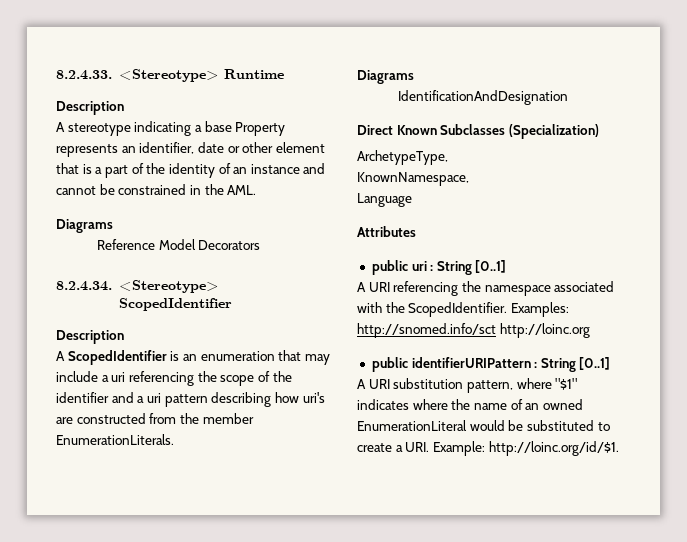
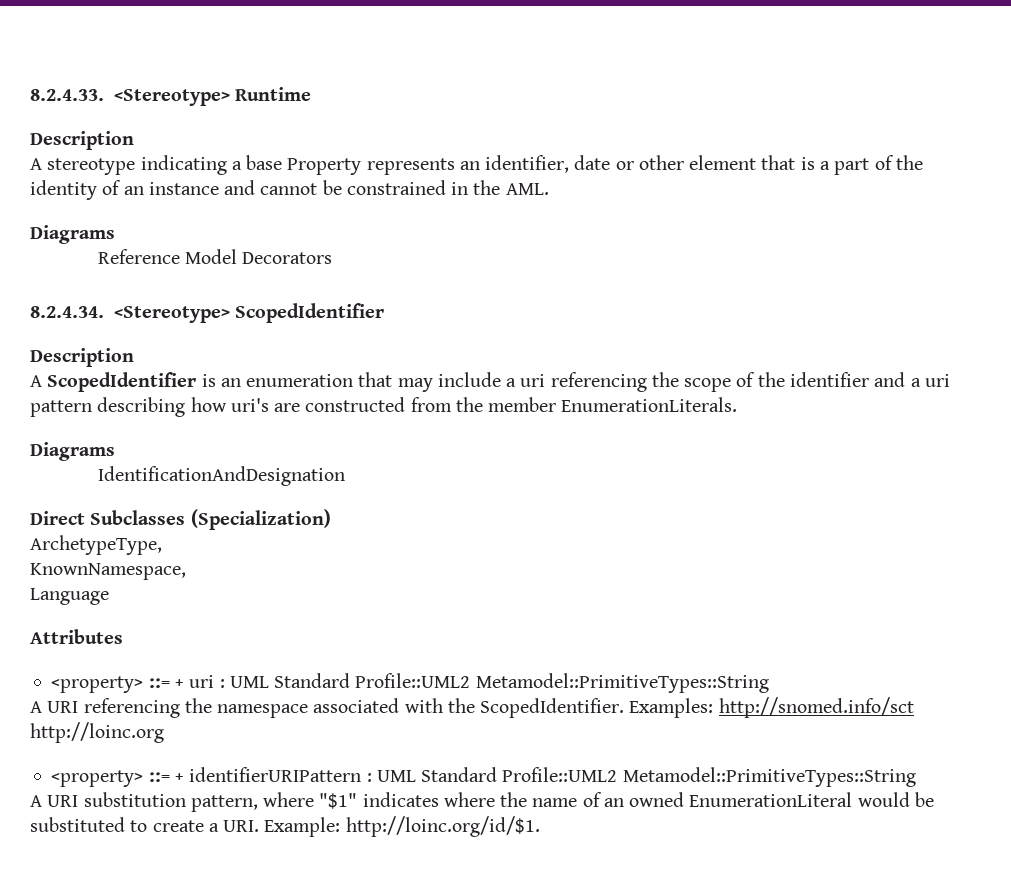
[396,125,437,135] Known -> (85, 518) none
[371,260,507,275] public uri : String [0..1] -> [51,673,769,693] <property> ::= + uri : UML Standard Profile::UML2 Metamodel::PrimitiveTypes::String
[371,357,611,372] public identifierURIPattern : String [0..1] -> [51,767,916,787] <property> ::= + identifierURIPattern : UML Standard Profile::UML2 Metamodel::PrimitiveTypes::String

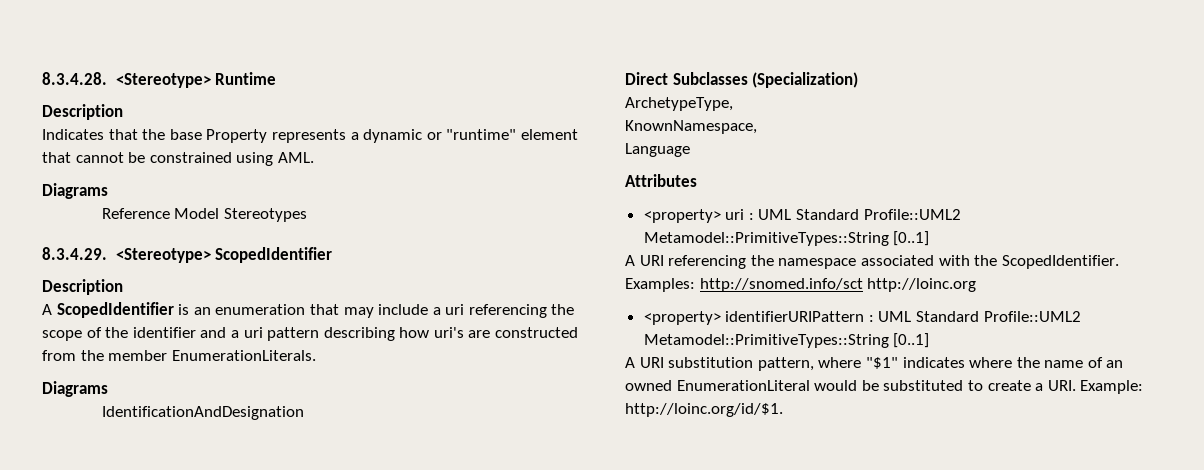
[30,89,104,101] 8.2.4.33. -> [42,72,107,85] 8.3.4.28.
[30,155,923,175] [30,180,256,200] A stereotype indicating a base Property represents an identifier, date or other element that is a part of the identity of an instance and -> [42,129,578,143] [42,152,71,163] Indicates that the base Property represents a dynamic or "runtime" element that
[451,180,501,195] in the -> [236,152,274,166] using
[242,252,333,264] [30,306,104,318] Decorators // 8.2.4.34. -> [223,208,307,222] [42,247,107,260] Stereotypes // 8.3.4.29.
[148,678,184,688] ::= + -> (721, 216) none
(769, 683) none -> [893,231,930,246] [0..1]
[148,772,184,782] ::= + -> (721, 318) none
(916, 777) none -> [893,333,930,348] [0..1]

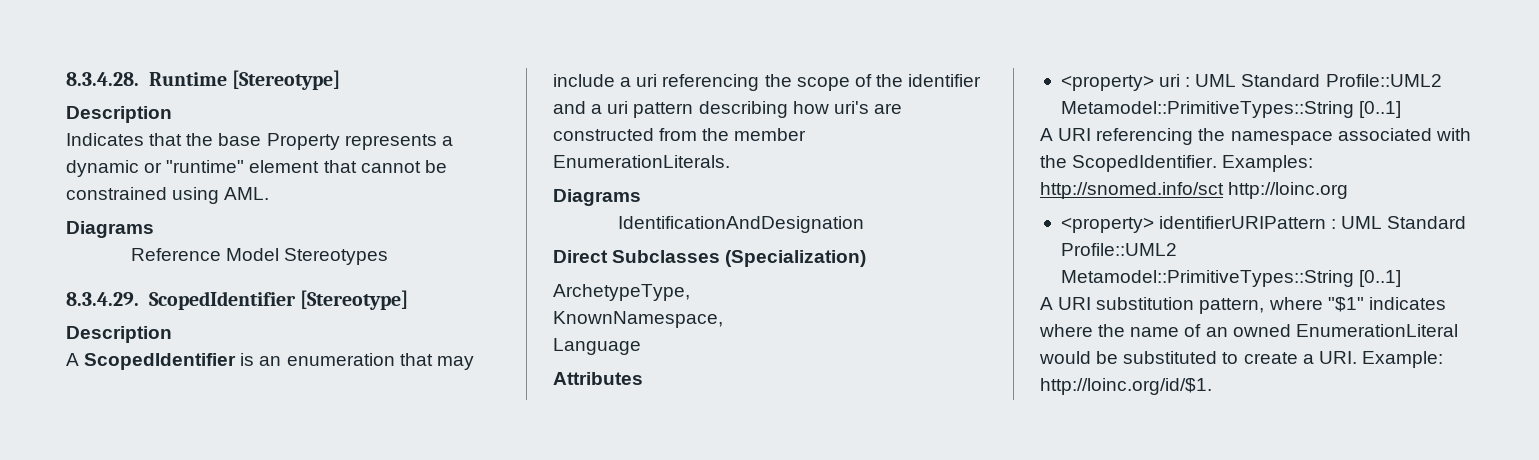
[115,73,211,88] <Stereotype> -> (139, 79) none
(277, 78) none -> [231,70,340,90] [Stereotype]
[115,247,333,263] <Stereotype> ScopedIdentifier -> [148,290,408,310] ScopedIdentifier [Stereotype]

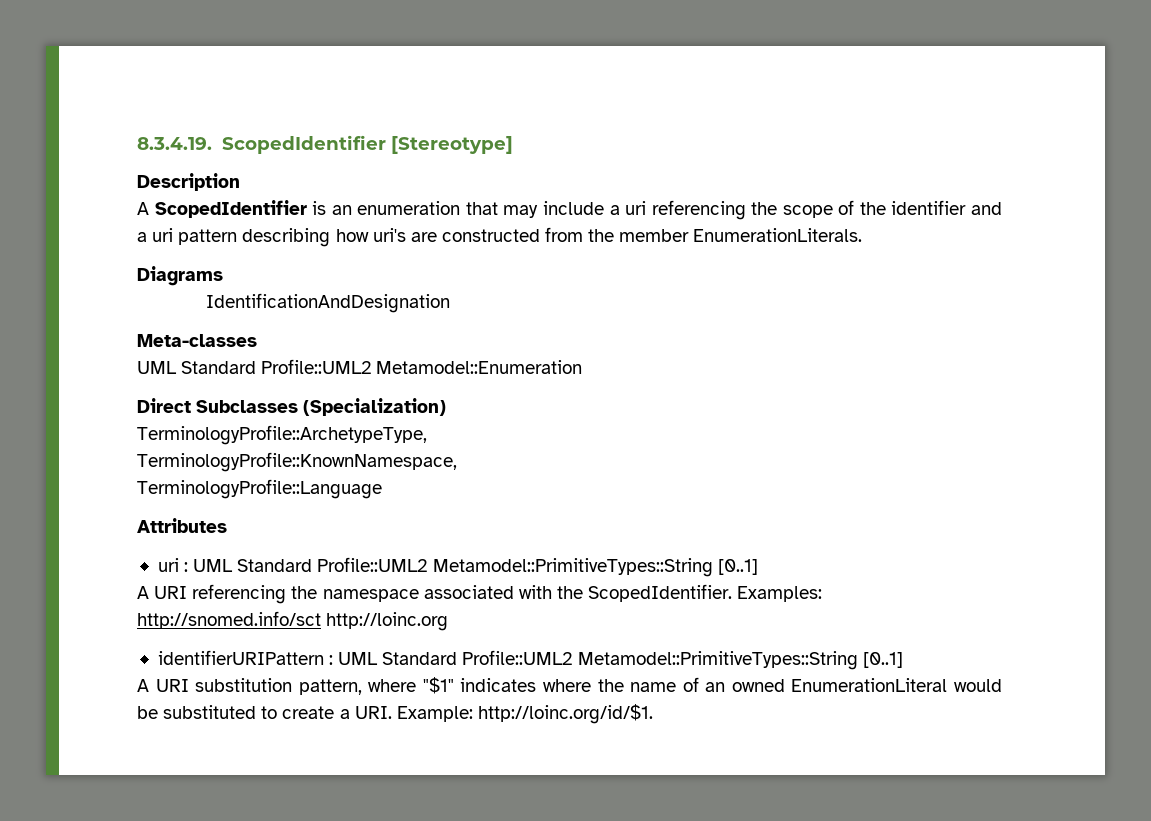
[66,70,340,90] [66,106,172,123] [66,133,453,150] [66,160,447,177] [66,187,270,204] [66,221,154,238] [130,248,389,265] [66,292,139,306] 8.3.4.28. Runtime [Stereotype] // Description // Indicates that the base Property represents a dynamic or "runtime" element that cannot be constrained using AML. // Diagrams // Reference Model Stereotypes // 8.3.4.29. -> [137,137,212,150] 8.3.4.19.
(864, 224) none -> [137,334,257,347] [137,359,583,374] // Meta-classes // UML Standard Profile::UML2 Metamodel::Enumeration
[553,284,690,301] [553,311,723,328] [553,338,641,355] ArchetypeType, // KnownNamespace, // Language -> [137,425,427,445] [137,452,457,472] [137,479,382,499] TerminologyProfile::ArchetypeType, // TerminologyProfile::KnownNamespace, // TerminologyProfile::Language
[1060,75,1154,91] <property> -> (227, 525) none
[1060,217,1154,233] <property> -> (449, 621) none

